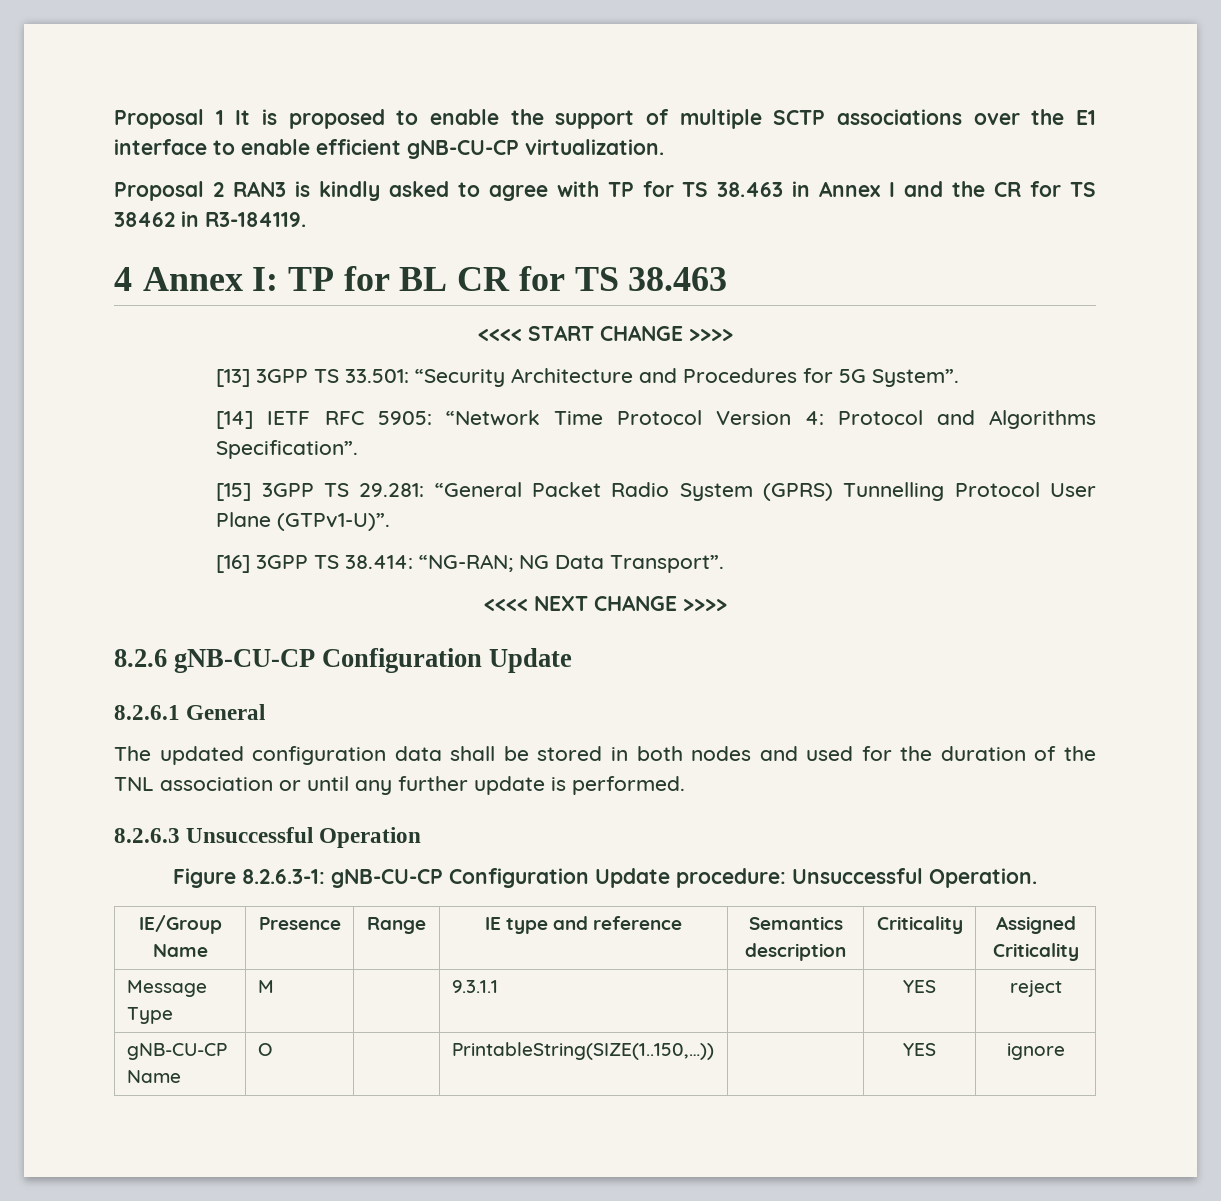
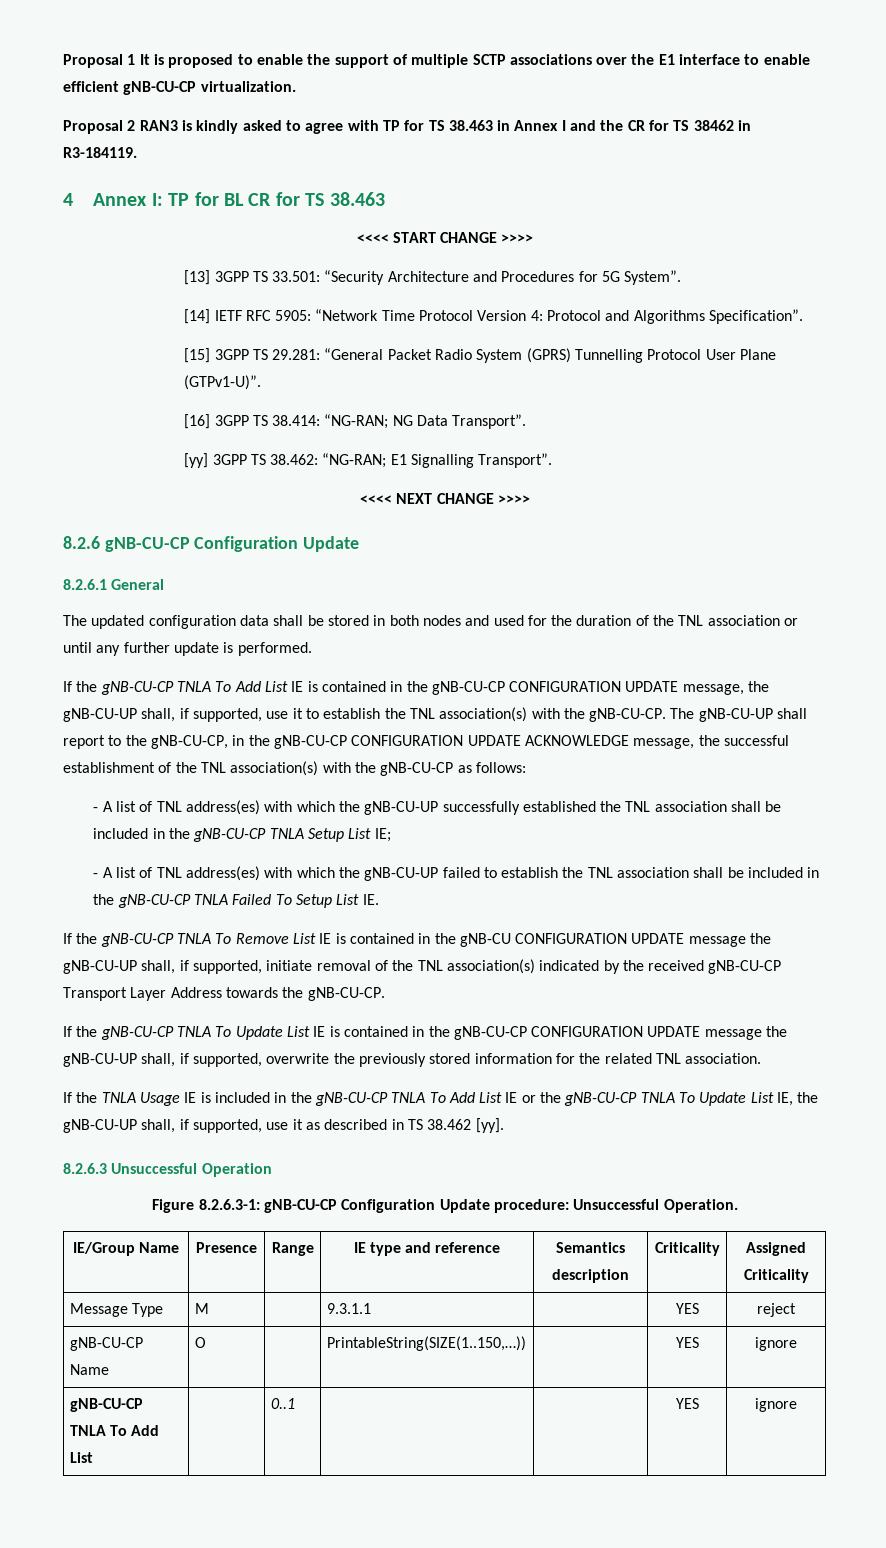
(725, 564) none -> [184,453,553,468] // [yy] 3GPP TS 38.462: “NG-RAN; E1 Signalling Transport”.
(685, 785) none -> [63,681,770,695] [63,707,808,722] [63,735,789,749] [63,761,526,776] [93,800,782,815] [93,828,391,842] [93,866,820,881] [93,894,379,908] [63,933,772,947] [63,959,782,974] [63,987,385,1001] [63,1026,788,1040] [63,1053,762,1067] [63,1092,819,1106] [63,1118,504,1133] // If the gNB-CU-CP TNLA To Add List IE is contained in the gNB-CU-CP CONFIGURATION UPDATE message, the gNB-CU-UP shall, if supported, use it to establish the TNL association(s) with the gNB-CU-CP. The gNB-CU-UP shall report to the gNB-CU-CP, in the gNB-CU-CP CONFIGURATION UPDATE ACKNOWLEDGE message, the successful establishment of the TNL association(s) with the gNB-CU-CP as follows: // - A list of TNL address(es) with which the gNB-CU-UP successfully established the TNL association shall be included in the gNB-CU-CP TNLA Setup List IE; // - A list of TNL address(es) with which the gNB-CU-UP failed to establish the TNL association shall be included in the gNB-CU-CP TNLA Failed To Setup List IE. // If the gNB-CU-CP TNLA To Remove List IE is contained in the gNB-CU CONFIGURATION UPDATE message the gNB-CU-UP shall, if supported, initiate removal of the TNL association(s) indicated by the received gNB-CU-CP Transport Layer Address towards the gNB-CU-CP. // If the gNB-CU-CP TNLA To Update List IE is contained in the gNB-CU-CP CONFIGURATION UPDATE message the gNB-CU-UP shall, if supported, overwrite the previously stored information for the related TNL association. // If the TNLA Usage IE is included in the gNB-CU-CP TNLA To Add List IE or the gNB-CU-CP TNLA To Update List IE, the gNB-CU-UP shall, if supported, use it as described in TS 38.462 [yy].
(1065, 1051) none -> [69,1398,143,1412] [69,1425,160,1436] [69,1452,93,1463] [270,1398,295,1409] [675,1398,699,1409] [755,1398,797,1412] // gNB-CU-CP TNLA To Add List | | 0..1 | | | YES | ignore

